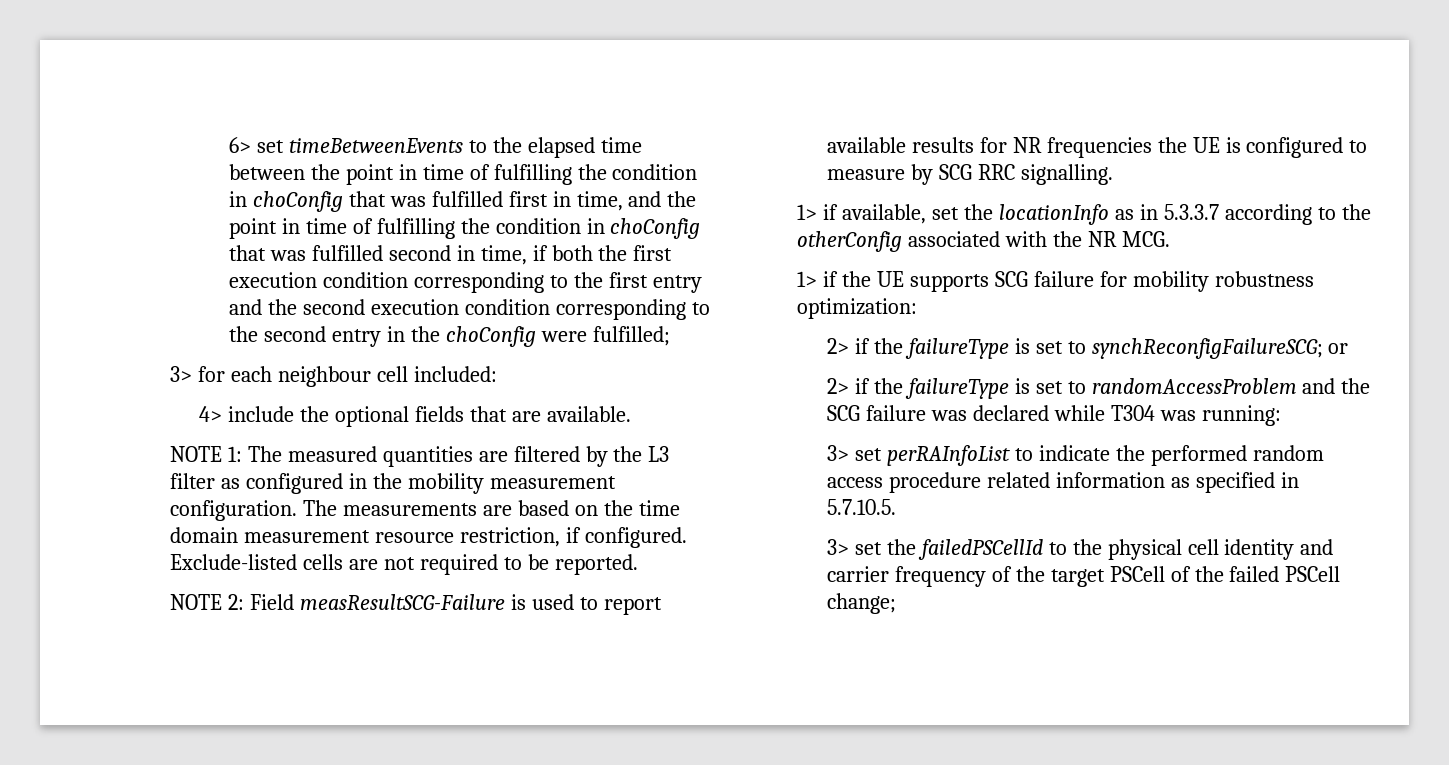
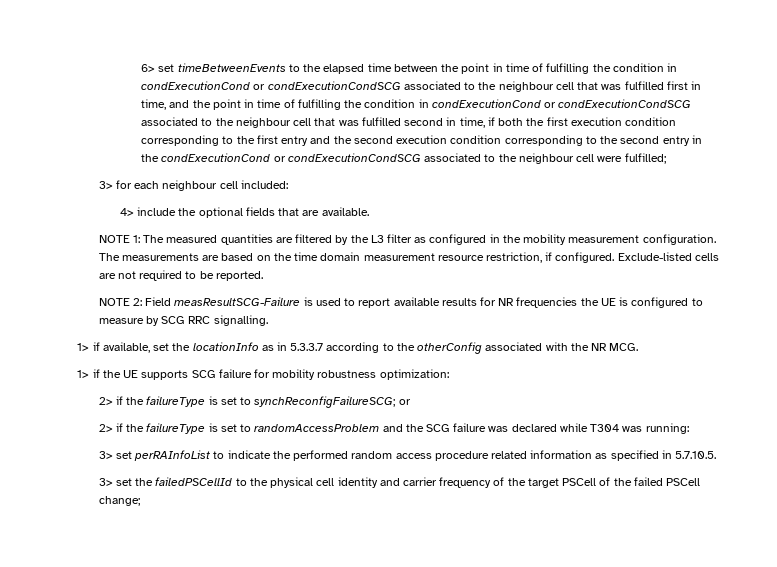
[252,191,343,212] choConfig -> [141,81,574,92] condExecutionCond or condExecutionCondSCG associated to the neighbour cell
[610,218,701,239] choConfig -> [431,99,692,108] [141,117,312,128] condExecutionCond or condExecutionCondSCG associated to the neighbour cell
[445,326,536,347] choConfig -> [161,153,595,164] condExecutionCond or condExecutionCondSCG associated to the neighbour cell

